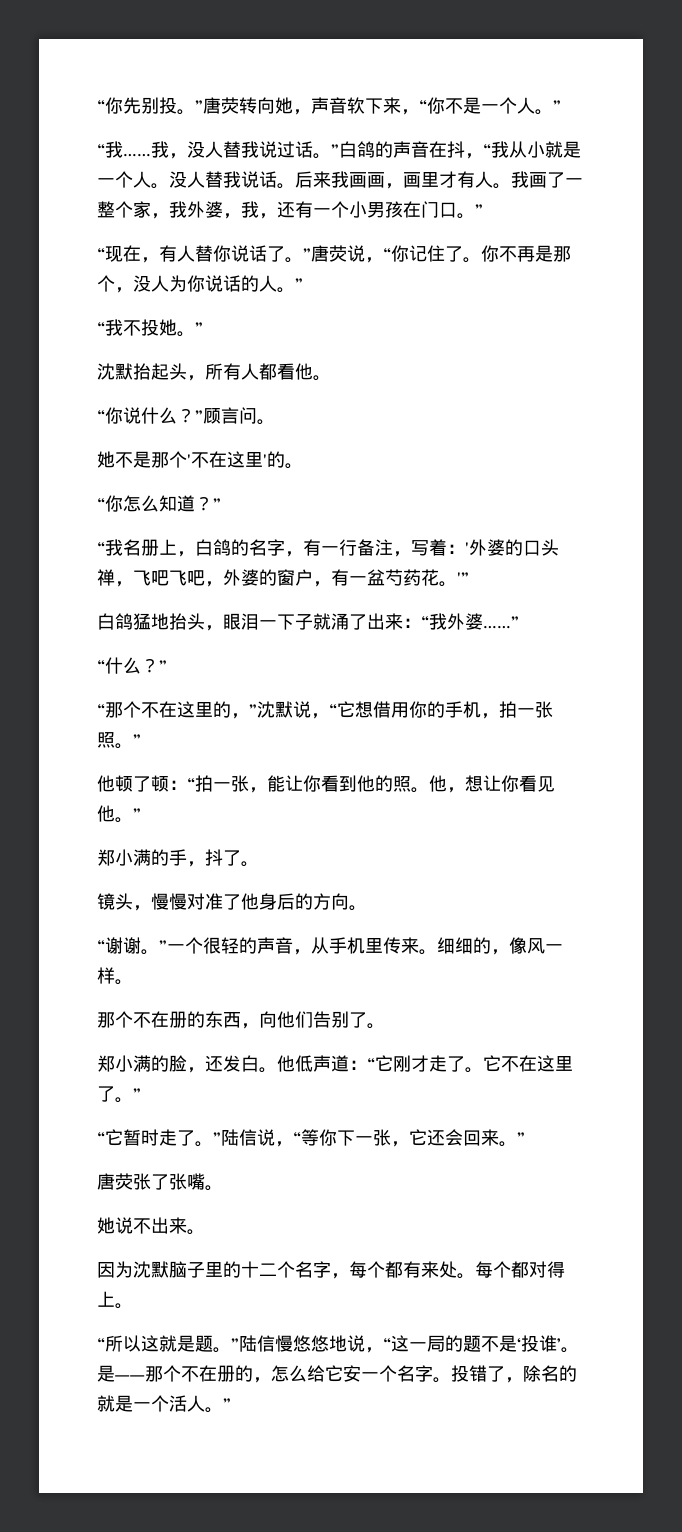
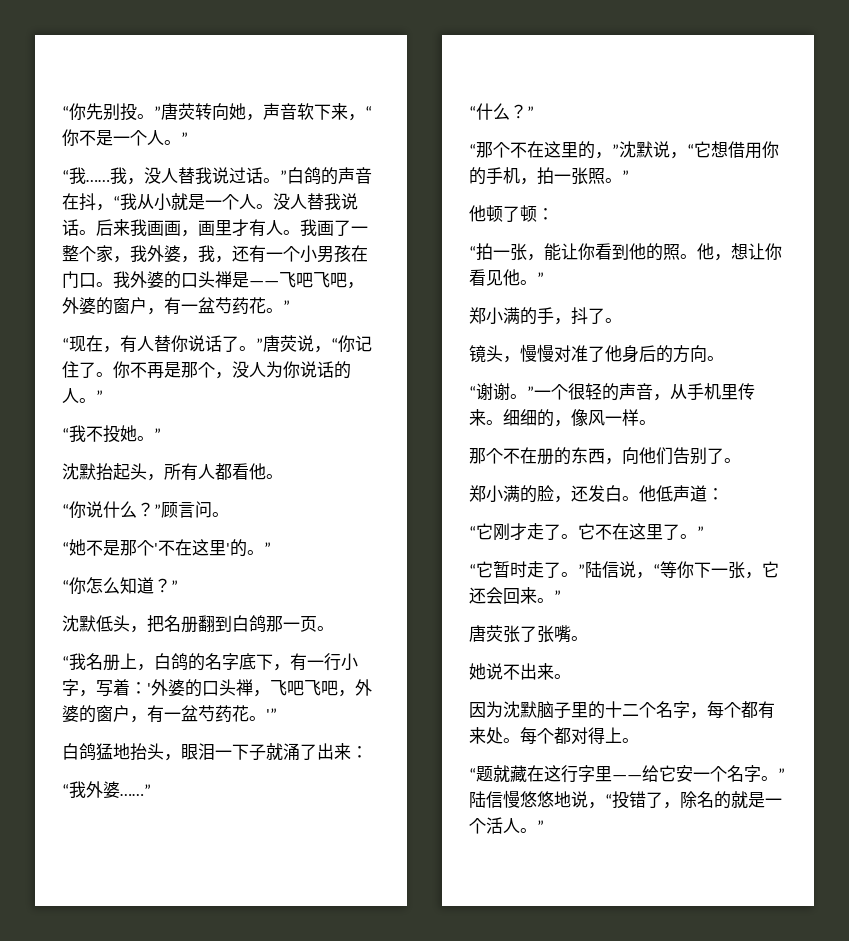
(475, 216) none -> [113,271,364,289] [62,297,283,315] 我外婆的口头禅是——飞吧飞吧，外婆的窗户，有一盆芍药花。
(275, 422) none -> [62,542,69,554] “
(303, 466) none -> [264,542,271,554] ”
(221, 504) none -> [62,615,334,633] // 沈默低头，把名册翻到白鸽那一页。
(285, 547) none -> [239,653,273,670] 底下
[357,539,393,556] 备注 -> [341,653,358,671] [62,679,79,696] 小字
(421, 623) none -> (368, 752) //
(187, 785) none -> (554, 214) //
(367, 1065) none -> (724, 494) //
[105,1335,213,1352] 所以这就是题 -> [476,765,761,783] 题就藏在这行字里——给它安一个名字
[391,1335,579,1353] [97,1365,451,1383] 这一局的题不是‘投谁’。是——那个不在册的，怎么给它安一个名字。 -> (612, 800) none

